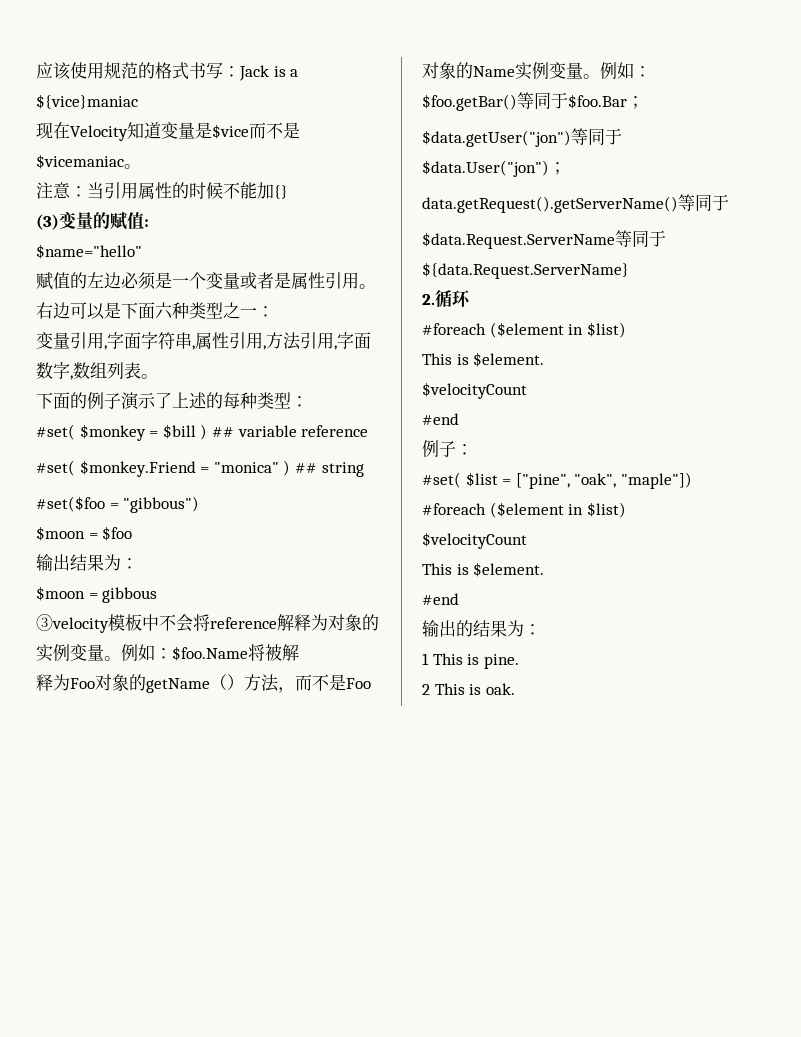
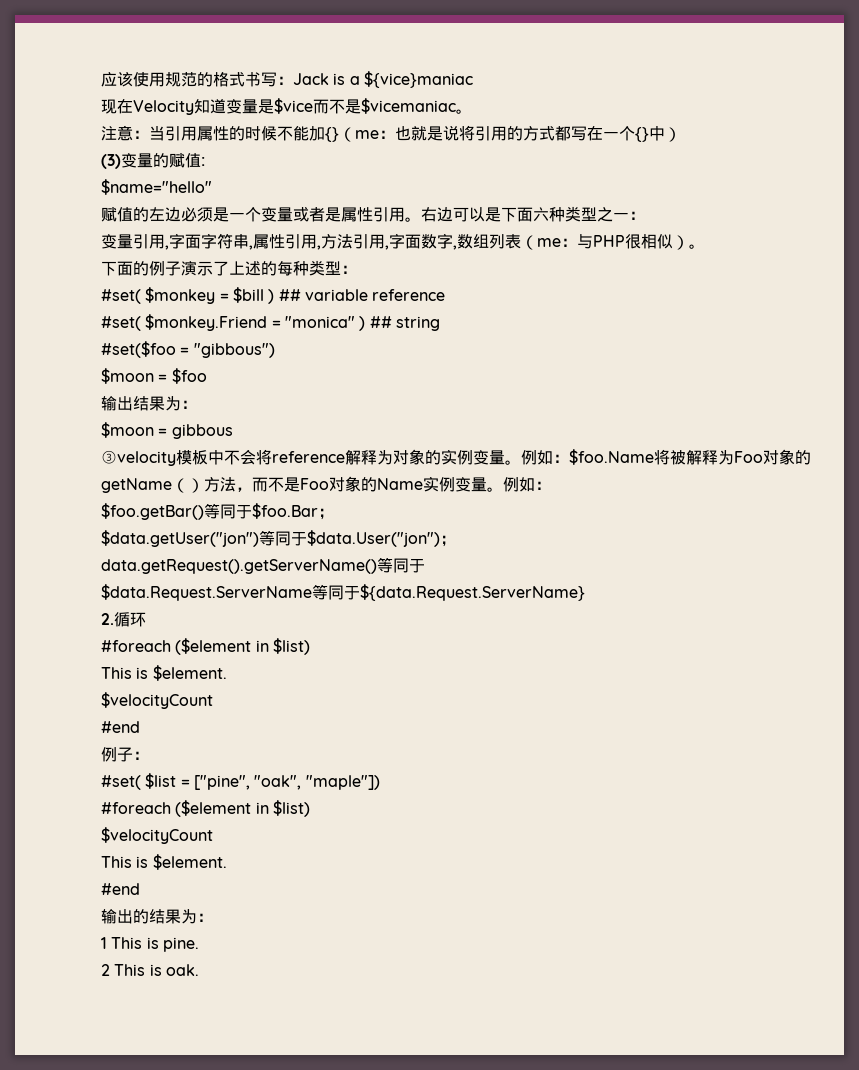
(288, 192) none -> [339,125,681,142] （me：也就是说将引用的方式都写在一个{}中）
(141, 370) none -> [521,234,689,250] （me：与PHP很相似）
(299, 652) // -> (702, 457) none

